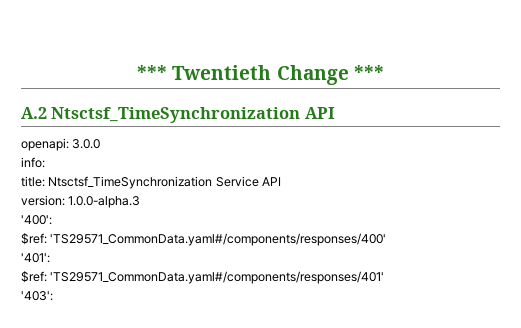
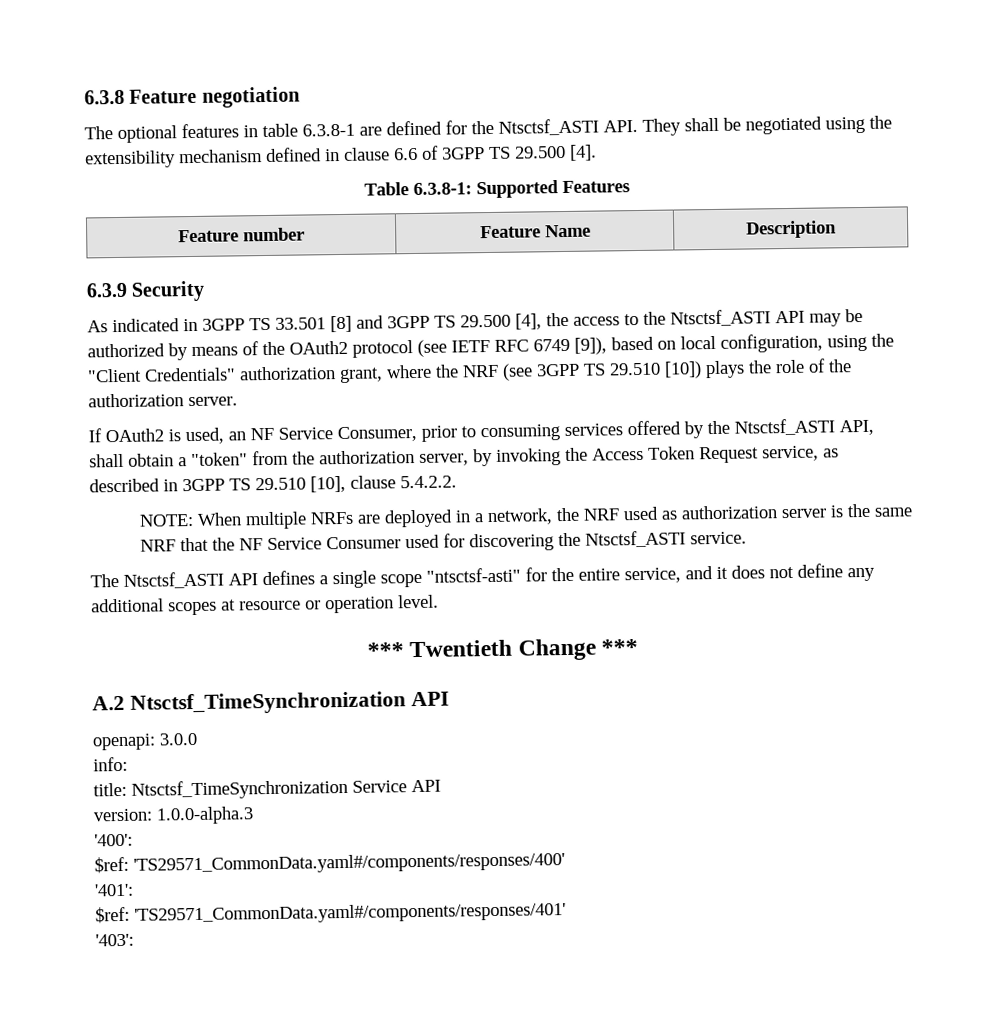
(137, 72) none -> [84,86,300,108] [84,115,892,143] [85,144,597,169] [363,180,630,199] [178,227,305,243] [479,224,591,239] [746,220,837,239] [86,280,206,302] [87,308,863,333] [87,333,894,361] [87,358,852,384] [88,393,238,408] [88,418,874,445] [89,445,839,468] [89,475,457,493] [138,503,913,530] [139,530,747,552] [90,563,875,589] [91,594,439,616] 6.3.8 Feature negotiation // The optional features in table 6.3.8-1 are defined for the Ntsctsf_ASTI API. They shall be negotiated using the extensibility mechanism defined in clause 6.6 of 3GPP TS 29.500 [4]. // Table 6.3.8-1: Supported Features // Feature number | Feature Name | Description // 6.3.9 Security // As indicated in 3GPP TS 33.501 [8] and 3GPP TS 29.500 [4], the access to the Ntsctsf_ASTI API may be authorized by means of the OAuth2 protocol (see IETF RFC 6749 [9]), based on local configuration, using the "Client Credentials" authorization grant, where the NRF (see 3GPP TS 29.510 [10]) plays the role of the authorization server. // If OAuth2 is used, an NF Service Consumer, prior to consuming services offered by the Ntsctsf_ASTI API, shall obtain a "token" from the authorization server, by invoking the Access Token Request service, as described in 3GPP TS 29.510 [10], clause 5.4.2.2. // NOTE: When multiple NRFs are deployed in a network, the NRF used as authorization server is the same NRF that the NF Service Consumer used for discovering the Ntsctsf_ASTI service. // The Ntsctsf_ASTI API defines a single scope "ntsctsf-asti" for the entire service, and it does not define any additional scopes at resource or operation level. //

